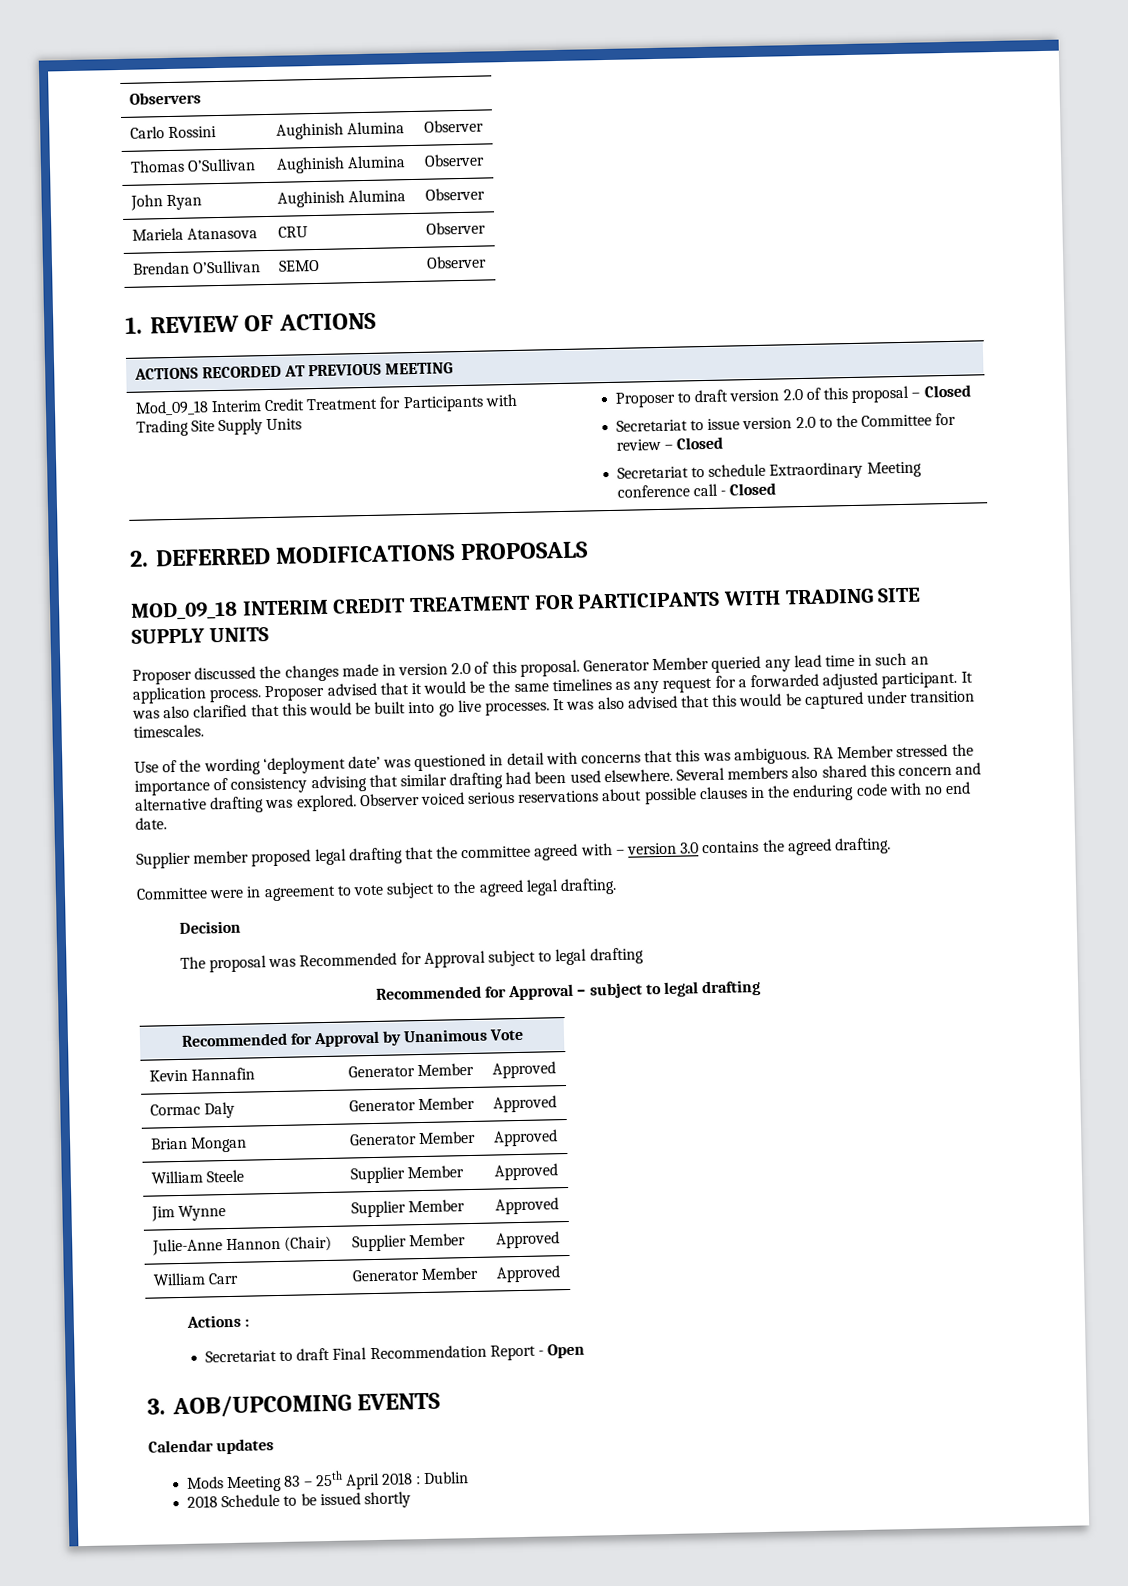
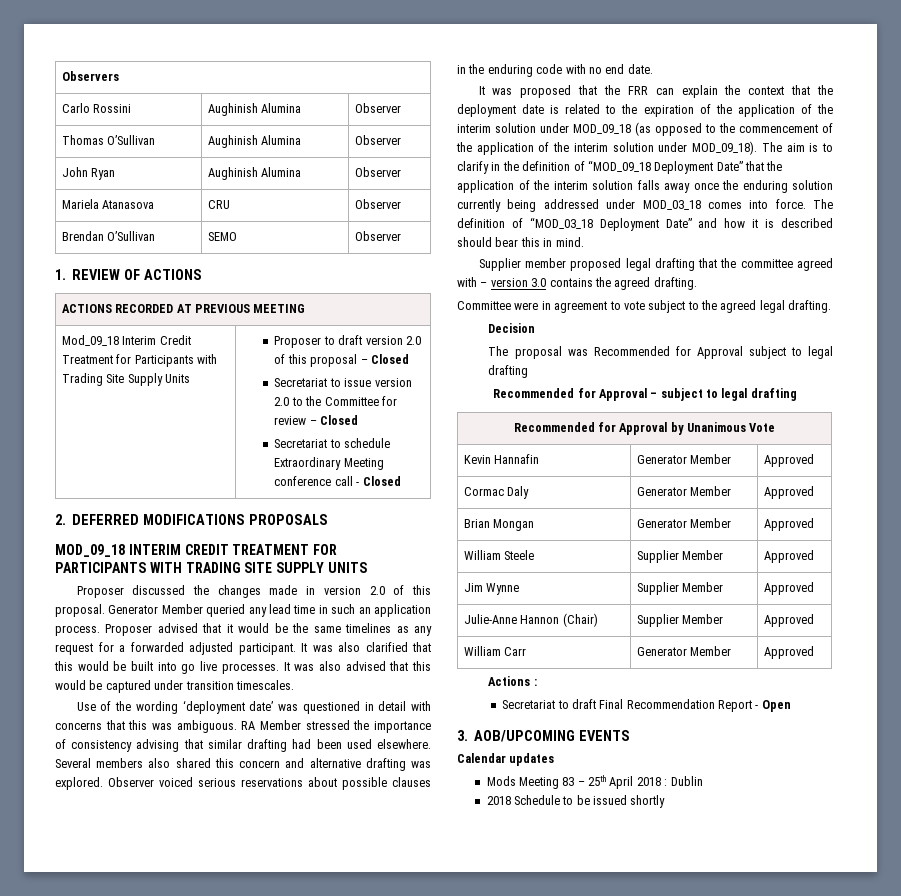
(167, 823) none -> [478,85,833,98] [457,104,833,117] [457,122,833,136] [456,141,834,155] [457,160,783,174] [457,180,833,193] [457,199,833,212] [457,217,834,231] [457,237,584,247] // It was proposed that the FRR can explain the context that the deployment date is related to the expiration of the application of the interim solution under MOD_09_18 (as opposed to the commencement of the application of the interim solution under MOD_09_18). The aim is to clarify in the definition of “MOD_09_18 Deployment Date” that the application of the interim solution falls away once the enduring solution currently being addressed under MOD_03_18 comes into force. The definition of “MOD_03_18 Deployment Date” and how it is described should bear this in mind.

